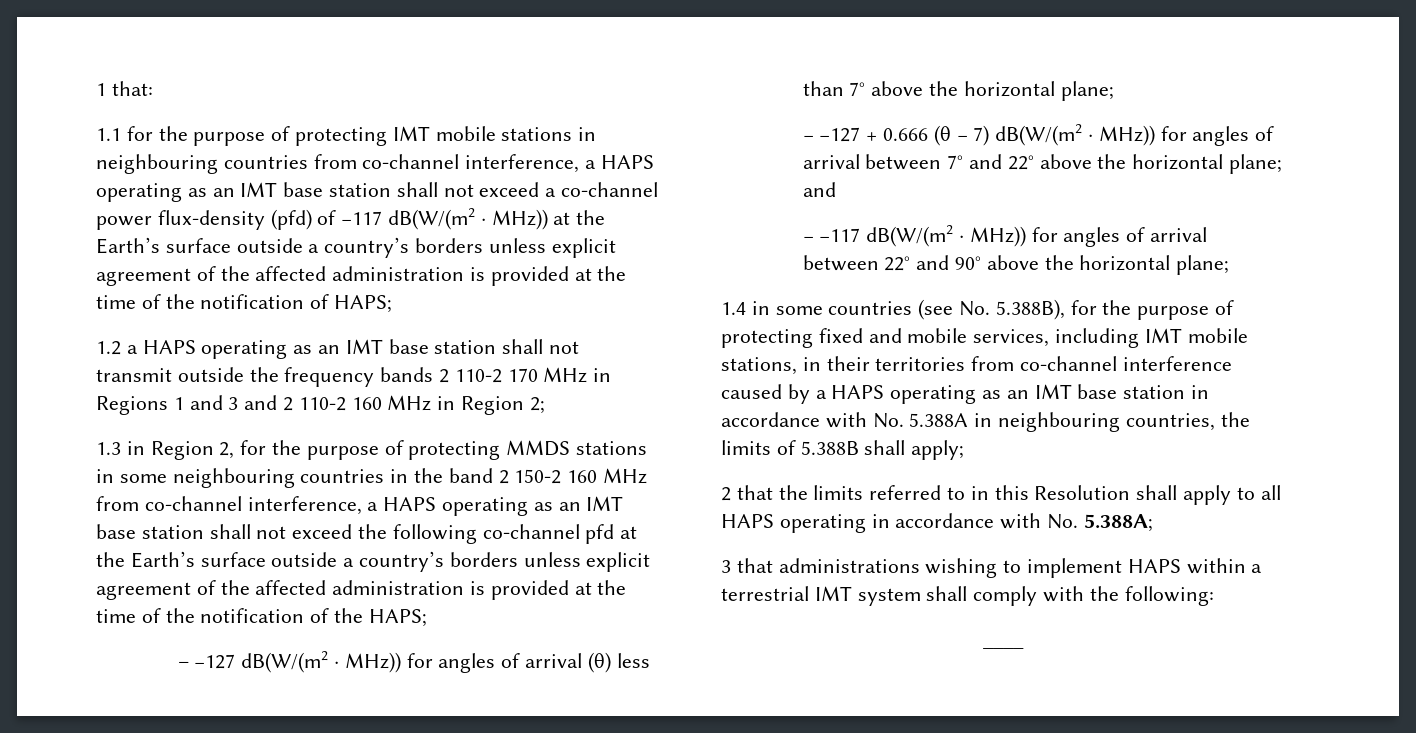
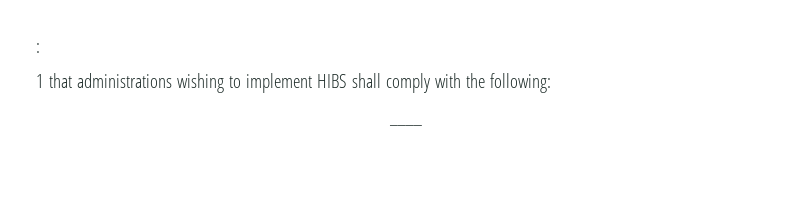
[96,81,153,96] [96,126,597,146] [96,154,654,174] [96,182,659,202] [96,208,606,230] [96,237,616,258] [96,266,627,286] [96,294,393,313] [96,339,580,359] [96,367,612,387] [96,395,545,415] [96,440,648,460] [96,468,648,488] [96,496,624,516] [96,524,638,544] [96,551,651,572] [96,580,627,600] [96,608,427,627] [177,651,650,673] [802,81,1114,101] [802,124,1275,146] [802,154,1283,174] [802,182,836,197] [802,225,1208,247] [802,255,1230,275] [721,299,1235,320] [721,328,1248,348] [721,356,1232,375] [721,384,1210,404] [721,412,1250,432] [721,440,965,460] [721,485,1281,505] [721,513,1153,533] [721,560,731,573] 1 that: // 1.1 for the purpose of protecting IMT mobile stations in neighbouring countries from co-channel interference, a HAPS operating as an IMT base station shall not exceed a co-channel power flux-density (pfd) of −117 dB(W/(m2 · MHz)) at the Earth’s surface outside a country’s borders unless explicit agreement of the affected administration is provided at the time of the notification of HAPS; // 1.2 a HAPS operating as an IMT base station shall not transmit outside the frequency bands 2 110-2 170 MHz in Regions 1 and 3 and 2 110-2 160 MHz in Region 2; // 1.3 in Region 2, for the purpose of protecting MMDS stations in some neighbouring countries in the band 2 150-2 160 MHz from co-channel interference, a HAPS operating as an IMT base station shall not exceed the following co-channel pfd at the Earth’s surface outside a country’s borders unless explicit agreement of the affected administration is provided at the time of the notification of the HAPS; // – −127 dB(W/(m2 · MHz)) for angles of arrival (θ) less than 7° above the horizontal plane; // − −127 + 0.666 (θ − 7) dB(W/(m2 · MHz)) for angles of arrival between 7° and 22° above the horizontal plane; and // − −117 dB(W/(m2 · MHz)) for angles of arrival between 22° and 90° above the horizontal plane; // 1.4 in some countries (see No. 5.388B), for the purpose of protecting fixed and mobile services, including IMT mobile stations, in their territories from co-channel interference caused by a HAPS operating as an IMT base station in accordance with No. 5.388A in neighbouring countries, the limits of 5.388B shall apply; // 2 that the limits referred to in this Resolution shall apply to all HAPS operating in accordance with No. 5.388A; // 3 -> [36,43,40,53] [36,74,44,88] : // 1
[1127,558,1263,574] [721,586,921,606] HAPS within a terrestrial IMT system -> [316,74,347,88] HIBS

